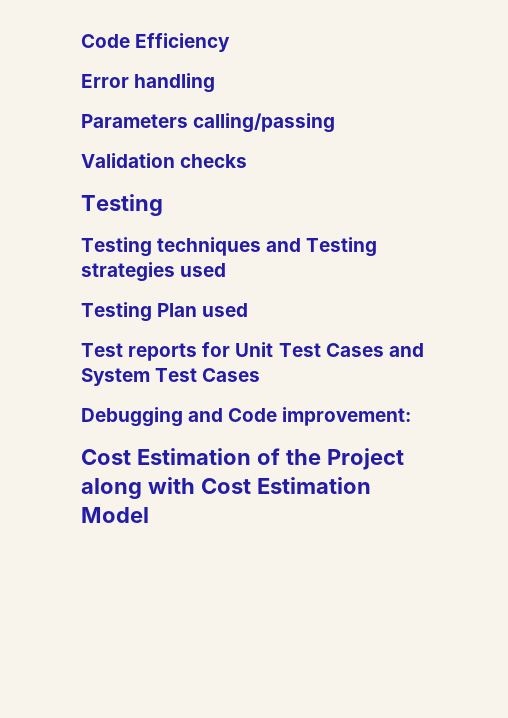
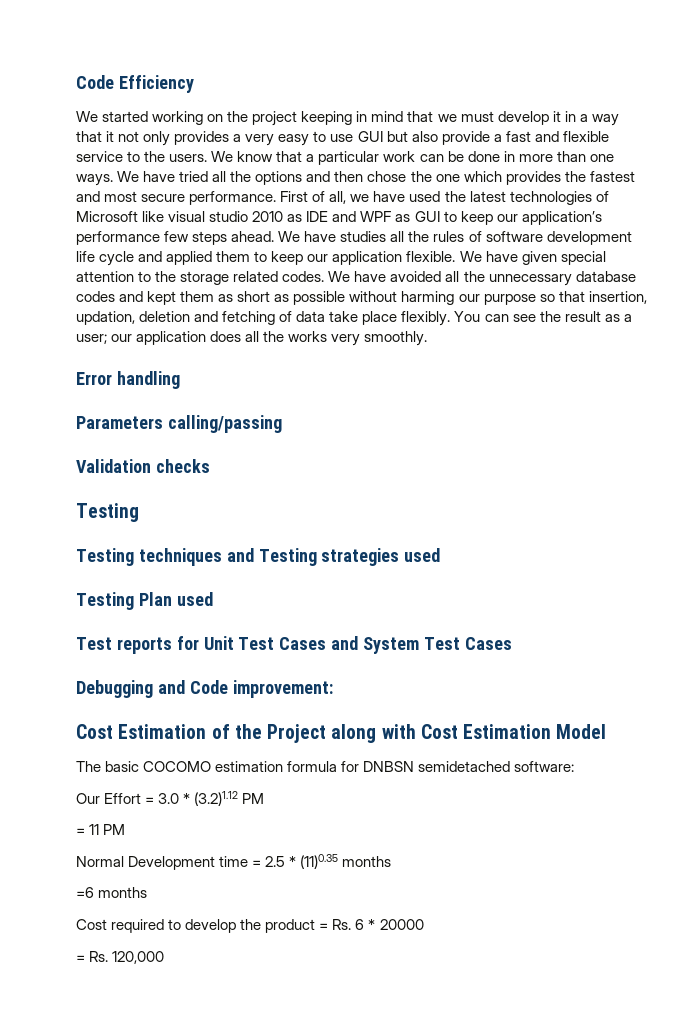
(231, 42) none -> [76,111,619,126] [76,131,609,146] [76,151,614,165] [76,171,635,186] [76,191,609,205] [76,211,602,225] [76,231,632,245] [76,251,606,266] [76,271,636,286] [76,291,647,305] [76,311,632,326] [76,331,428,346] // We started working on the project keeping in mind that we must develop it in a way that it not only provides a very easy to use GUI but also provide a fast and flexible service to the users. We know that a particular work can be done in more than one ways. We have tried all the options and then chose the one which provides the fastest and most secure performance. First of all, we have used the latest technologies of Microsoft like visual studio 2010 as IDE and WPF as GUI to keep our application’s performance few steps ahead. We have studies all the rules of software development life cycle and applied them to keep our application flexible. We have given special attention to the storage related codes. We have avoided all the unnecessary database codes and kept them as short as possible without harming our purpose so that insertion, updation, deletion and fetching of data take place flexibly. You can see the result as a user; our application does all the works very smoothly.
(149, 515) none -> [76,761,575,772] [76,791,265,806] [76,824,126,835] [76,854,392,870] [76,887,148,898] [76,919,424,933] [76,951,165,964] // The basic COCOMO estimation formula for DNBSN semidetached software: // Our Effort = 3.0 * (3.2)1.12 PM // = 11 PM // Normal Development time = 2.5 * (11)0.35 months // =6 months // Cost required to develop the product = Rs. 6 * 20000 // = Rs. 120,000

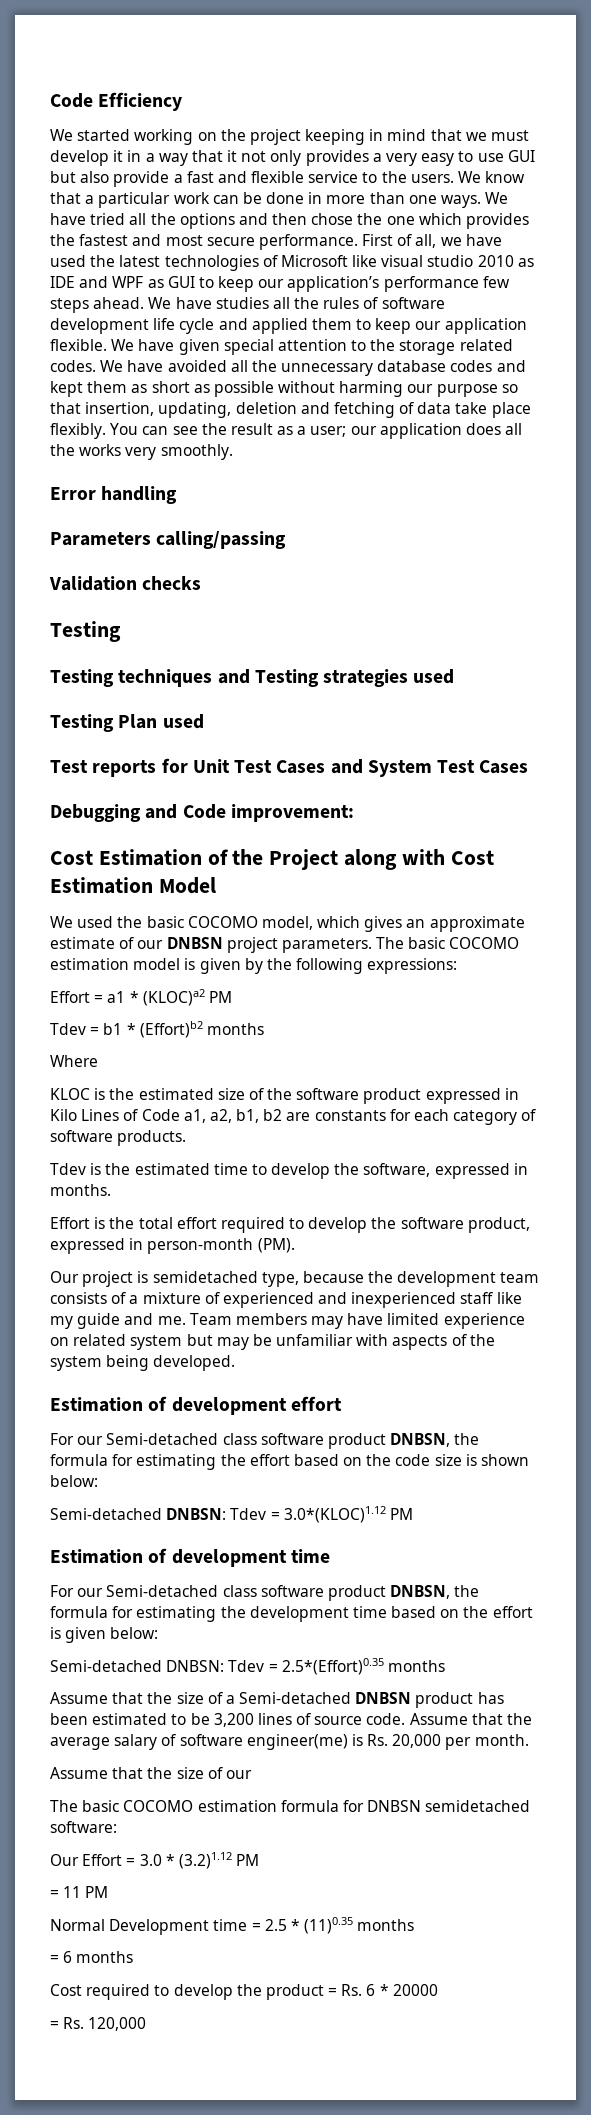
[76,311,135,325] updation, -> [158,402,232,418] updating,
(607, 731) none -> [50,916,525,932] [50,937,520,953] [50,958,458,974] [50,989,232,1006] [50,1021,264,1038] [50,1055,98,1067] [50,1088,519,1104] [50,1109,537,1125] [50,1130,187,1146] [50,1163,528,1179] [50,1184,111,1196] [50,1217,530,1233] [50,1238,295,1254] [50,1271,540,1287] [50,1292,522,1308] [50,1313,525,1329] [50,1334,495,1350] [50,1355,236,1371] [50,1396,342,1415] [50,1433,480,1449] [50,1454,530,1470] [50,1475,98,1487] [50,1506,413,1523] [50,1548,330,1567] [50,1585,480,1601] [50,1606,533,1622] [50,1627,159,1643] [50,1658,445,1675] [50,1692,504,1708] [50,1713,533,1727] [50,1734,529,1750] [50,1767,252,1779] // We used the basic COCOMO model, which gives an approximate estimate of our DNBSN project parameters. The basic COCOMO estimation model is given by the following expressions: // Effort = a1 * (KLOC)a2 PM // Tdev = b1 * (Effort)b2 months // Where // KLOC is the estimated size of the software product expressed in Kilo Lines of Code a1, a2, b1, b2 are constants for each category of software products. // Tdev is the estimated time to develop the software, expressed in months. // Effort is the total effort required to develop the software product, expressed in person-month (PM). // Our project is semidetached type, because the development team consists of a mixture of experienced and inexperienced staff like my guide and me. Team members may have limited experience on related system but may be unfamiliar with aspects of the system being developed. // Estimation of development effort // For our Semi-detached class software product DNBSN, the formula for estimating the effort based on the code size is shown below: // Semi-detached DNBSN: Tdev = 3.0*(KLOC)1.12 PM // Estimation of development time // For our Semi-detached class software product DNBSN, the formula for estimating the development time based on the effort is given below: // Semi-detached DNBSN: Tdev = 2.5*(Effort)0.35 months // Assume that the size of a Semi-detached DNBSN product has been estimated to be 3,200 lines of source code. Assume that the average salary of software engineer(me) is Rs. 20,000 per month. // Assume that the size of our
[76,887,94,898] =6 -> [50,1951,73,1963] = 6

